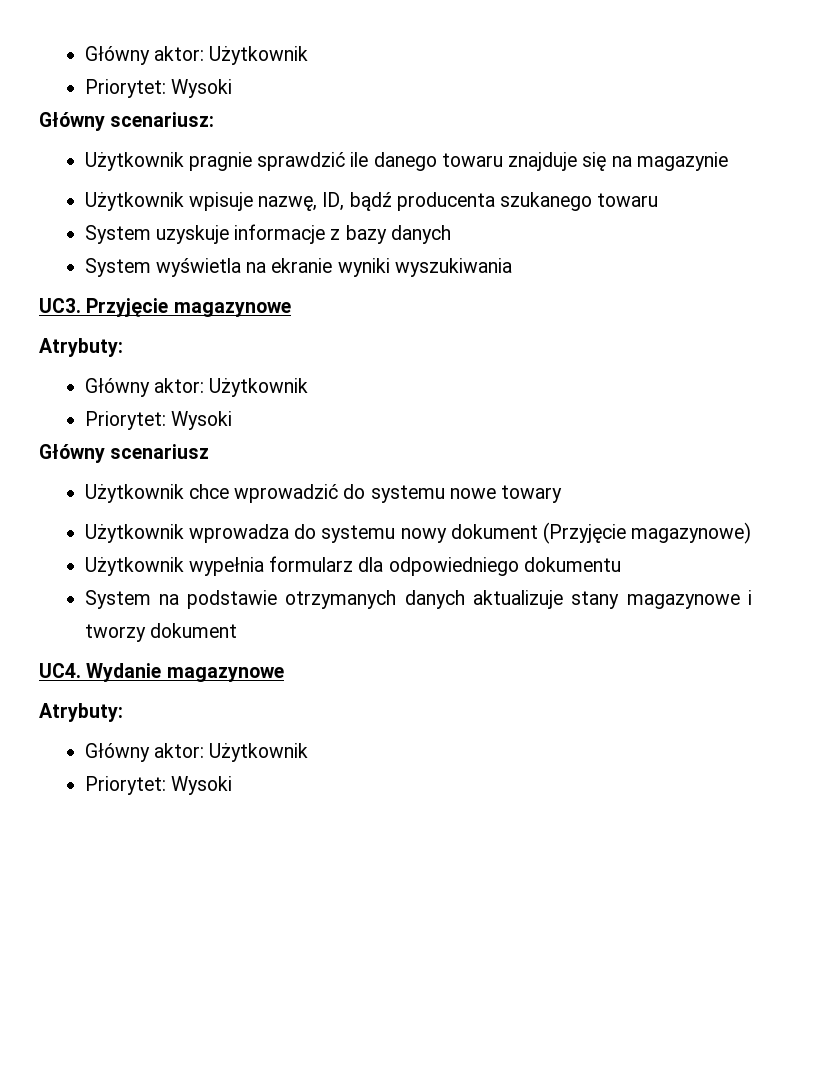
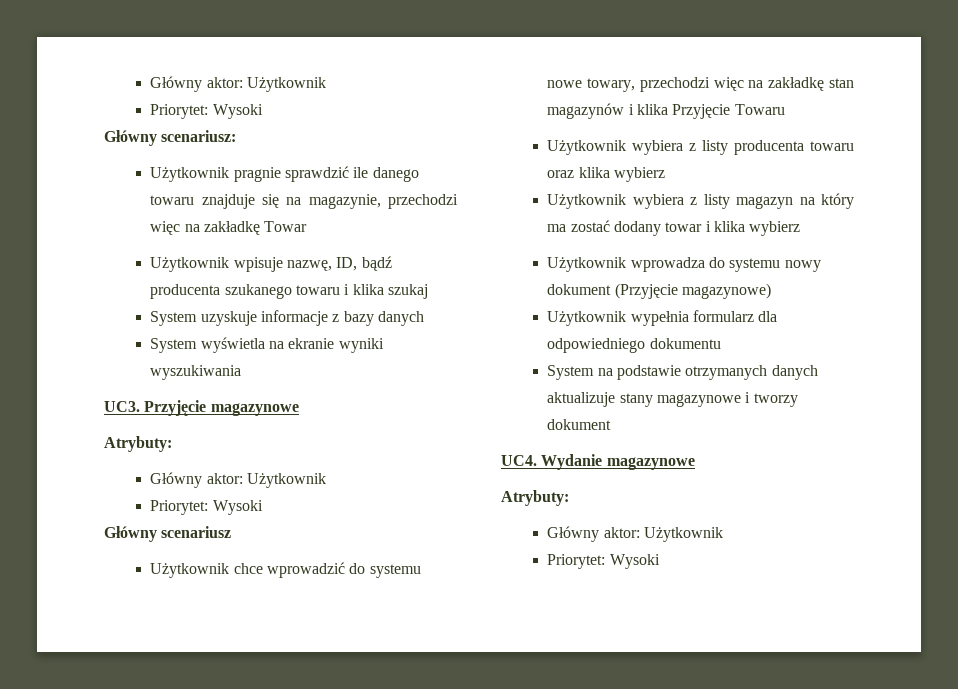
[636,152,728,171] magazynie -> [308,194,458,209] [150,221,308,235] magazynie, przechodzi więc na zakładkę Towar
(659, 200) none -> [344,284,429,299] i klika szukaj
[501,485,563,503] towary -> [587,77,854,92] [547,103,785,119] [547,140,854,155] [547,167,666,182] [547,193,854,209] [547,220,801,236] towary, przechodzi więc na zakładkę stan magazynów i klika Przyjęcie Towaru // Użytkownik wybiera z listy producenta towaru oraz klika wybierz // Użytkownik wybiera z listy magazyn na który ma zostać dodany towar i klika wybierz

